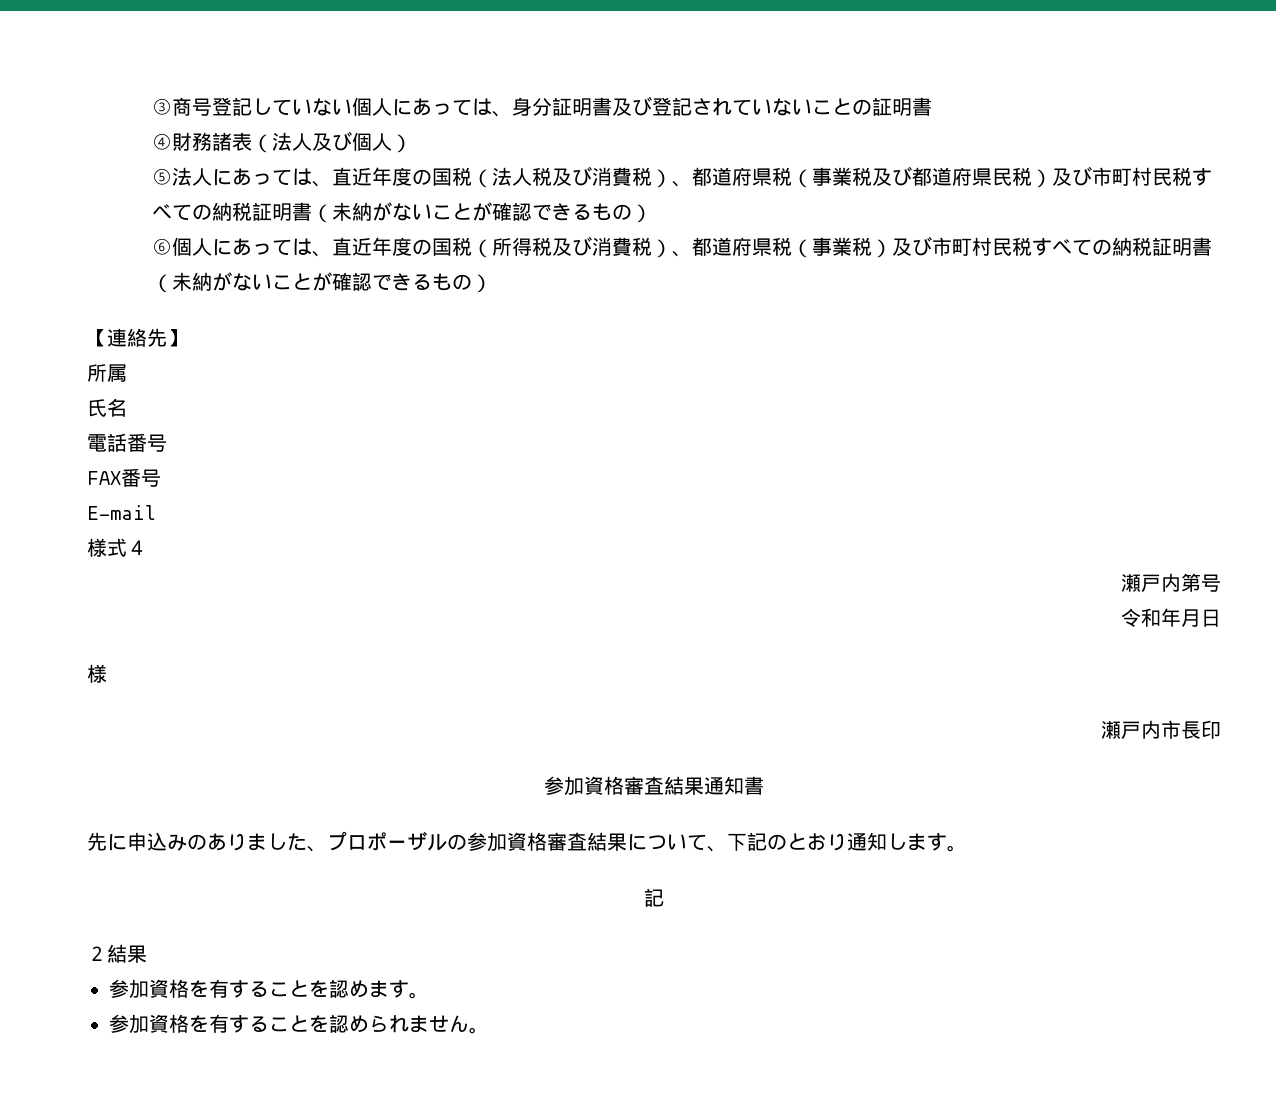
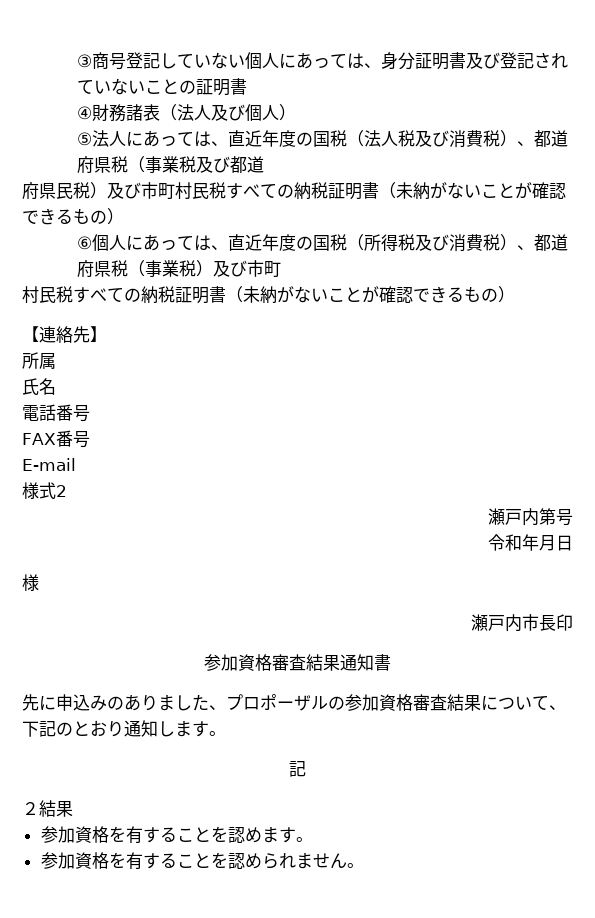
(953, 176) none -> (265, 164) //
(973, 247) none -> (282, 269) //
[127,540,147,555] ４ -> [56,485,67,497] 2

